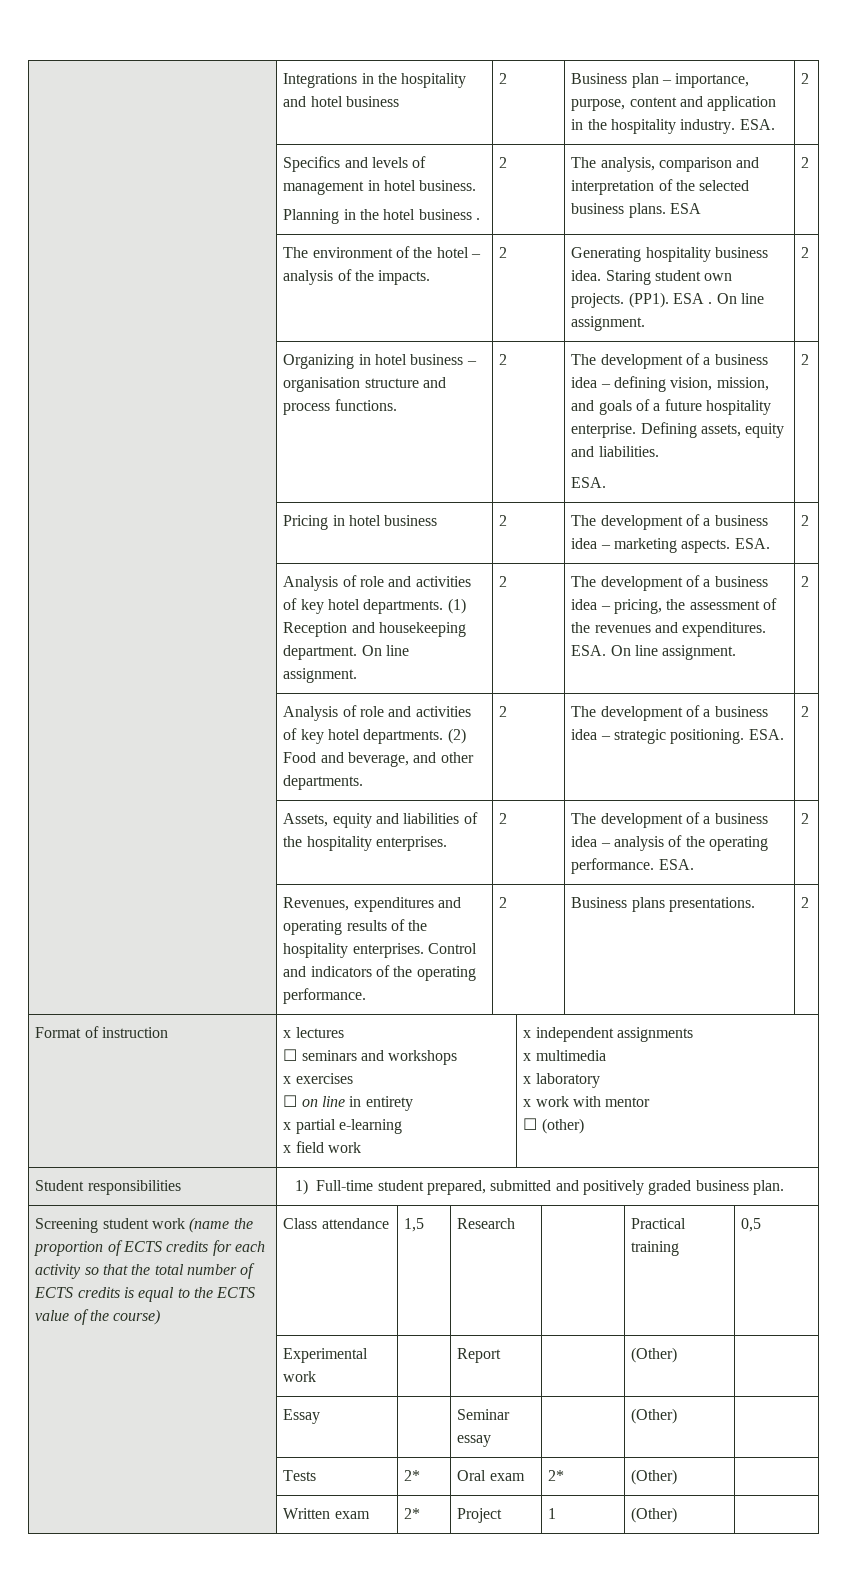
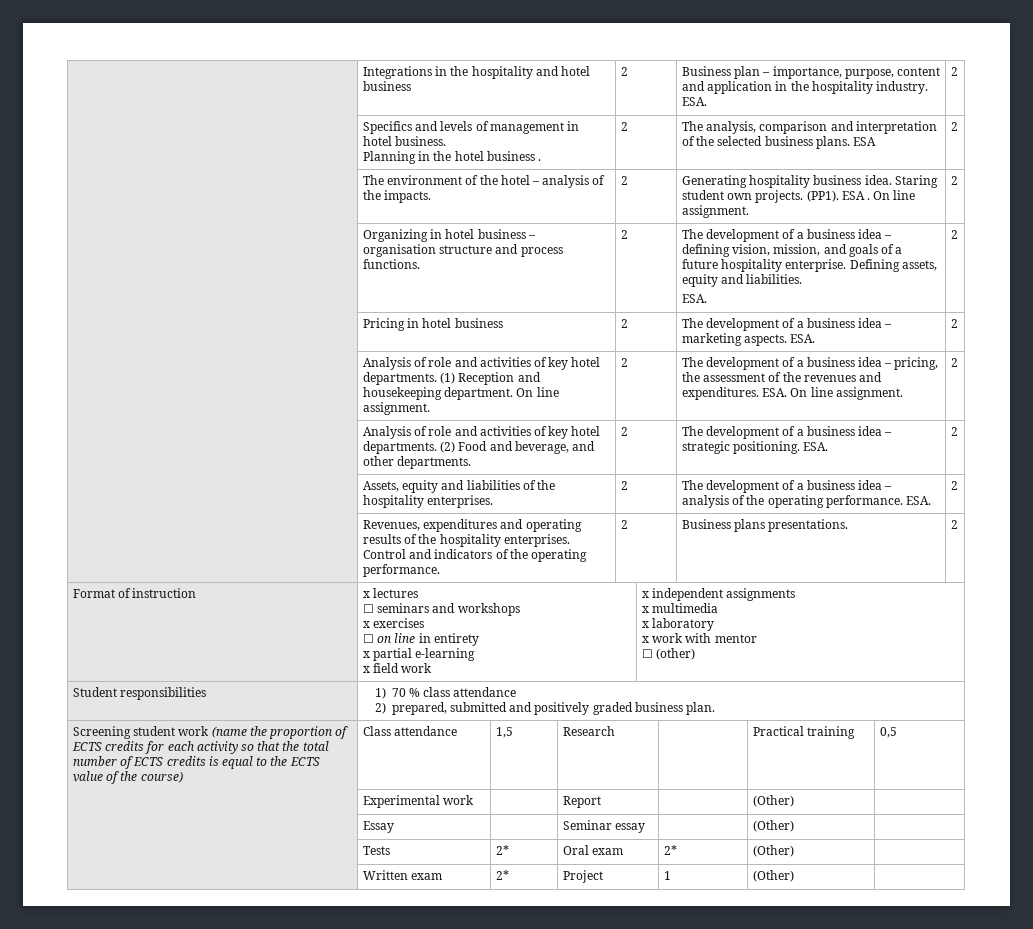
[316,1180,424,1191] Full-time student -> [391,687,517,697] [374,702,386,714] 70 % class attendance // 2)

